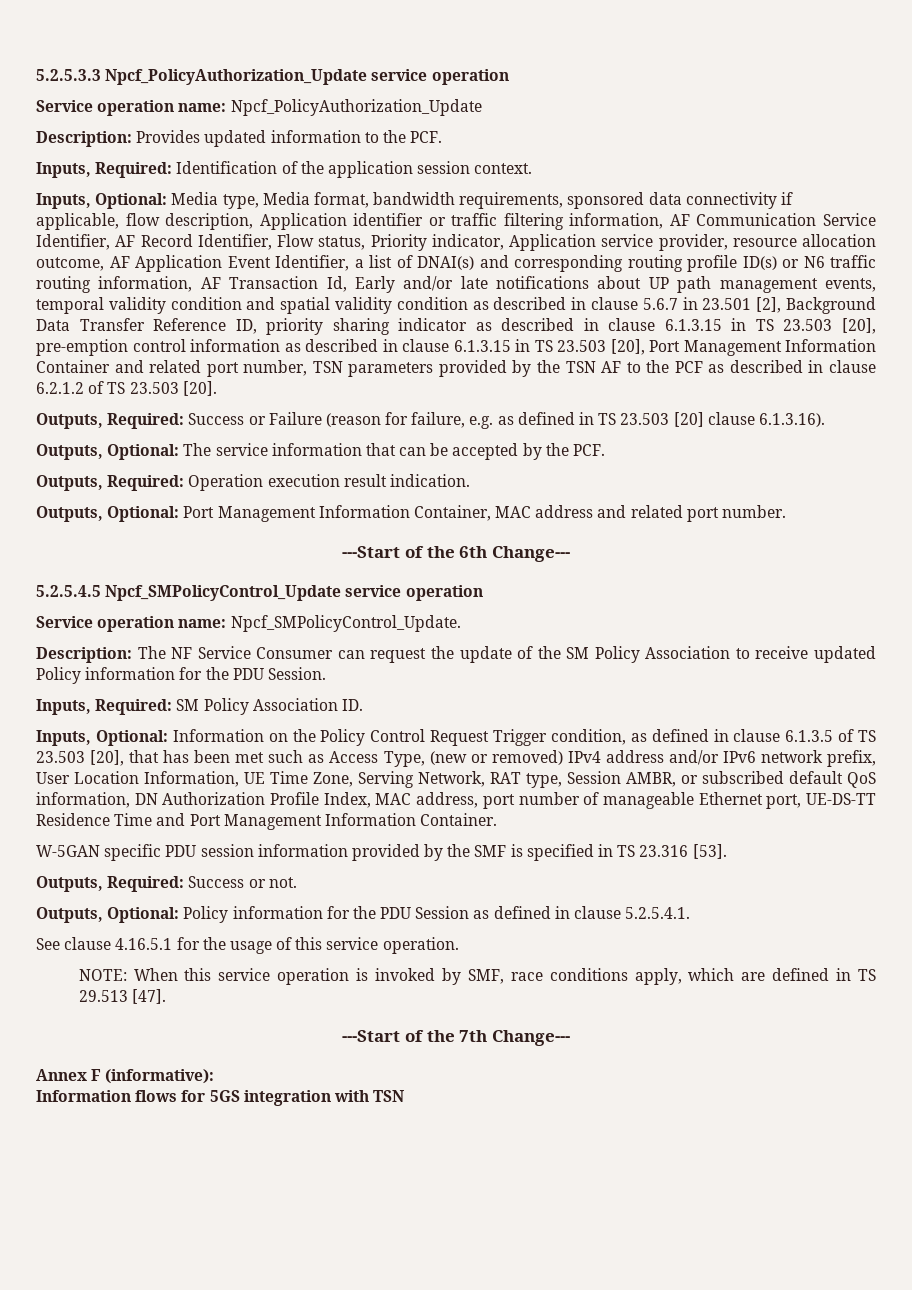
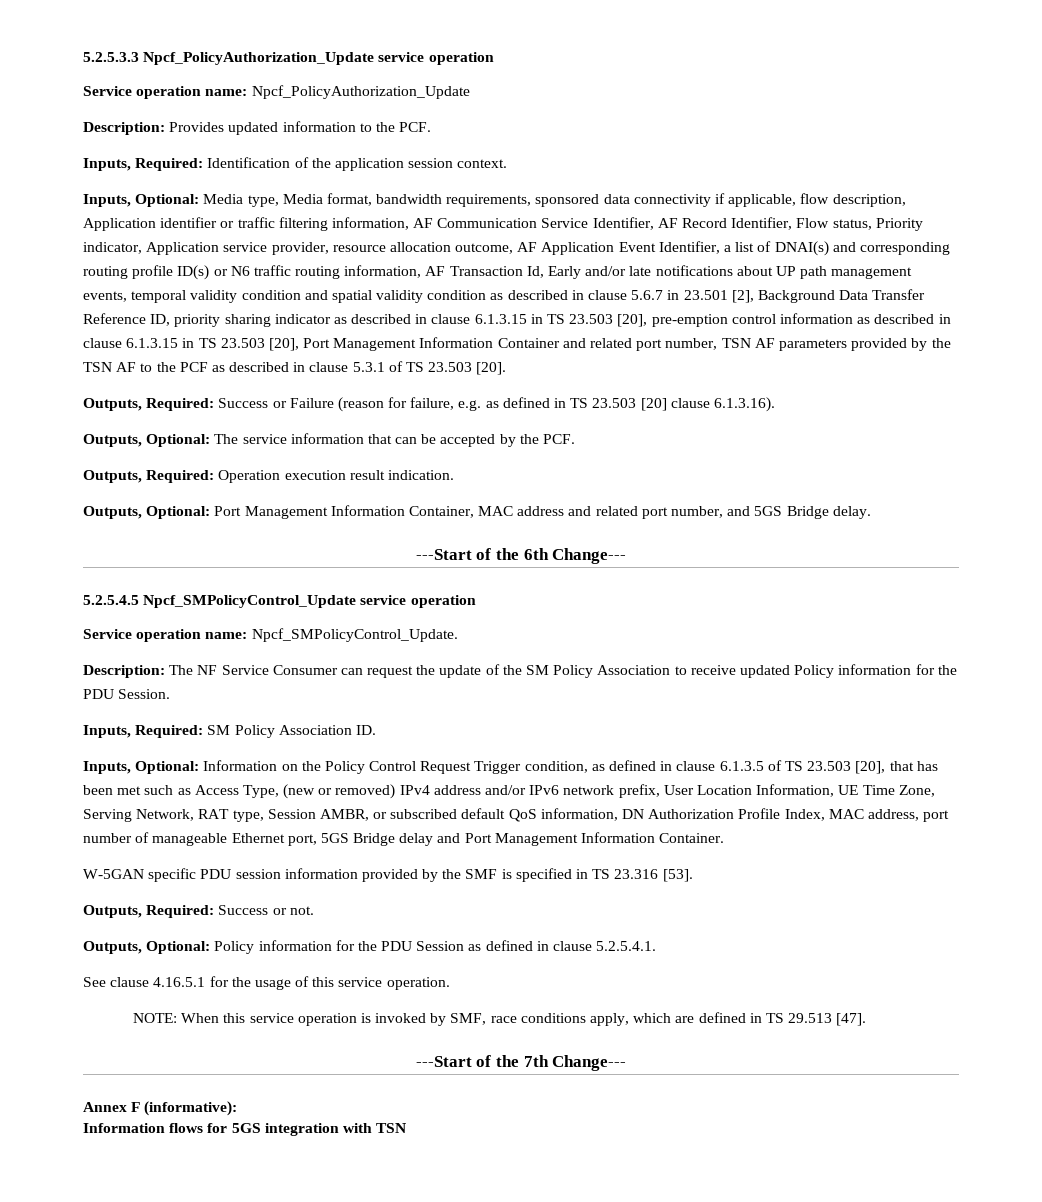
(343, 367) none -> [754,338,775,348] AF
[36,382,84,394] 6.2.1.2 -> [352,362,385,372] 5.3.1
[722,505,787,518] number. -> [671,506,871,519] number, and 5GS Bridge delay.
[806,793,877,805] [36,813,153,826] UE-DS-TT Residence Time -> [320,833,434,846] 5GS Bridge delay

